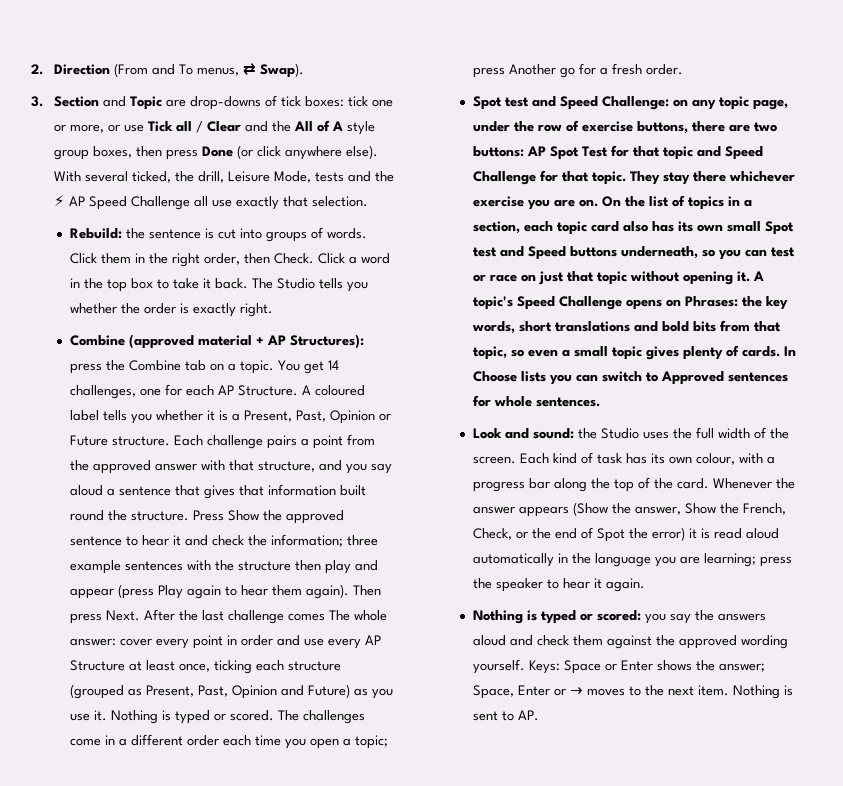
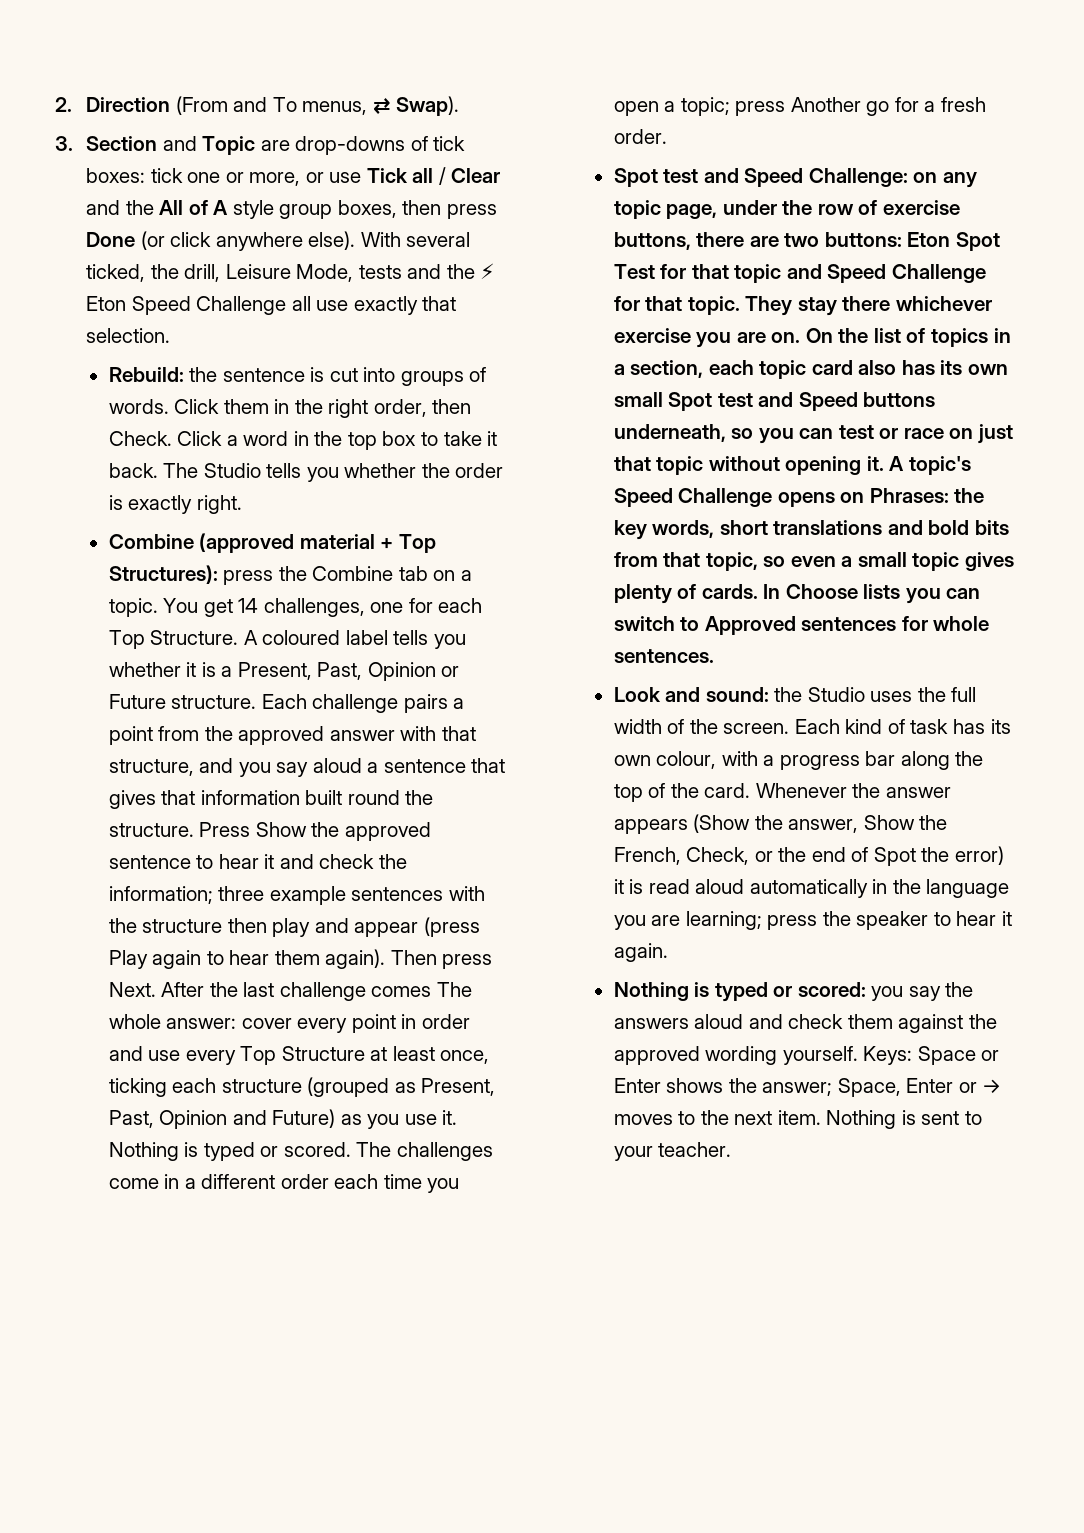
[69,196,86,206] AP -> [86,296,127,311] Eton
[267,335,287,345] AP -> [398,534,436,553] Top
[218,385,235,395] AP -> [108,630,145,649] Top
[365,635,382,645] AP -> [240,1046,277,1065] Top
[527,146,547,156] AP -> [907,232,951,247] Eton
[518,710,540,721] AP. -> [613,1142,732,1161] your teacher.

